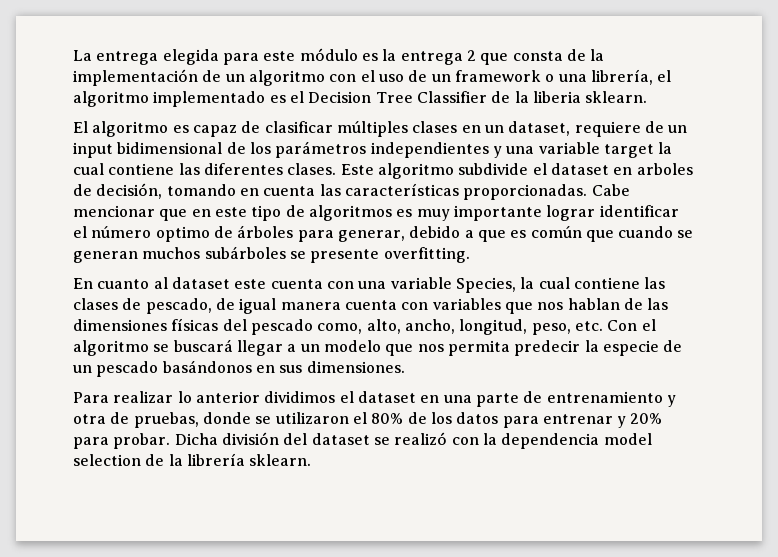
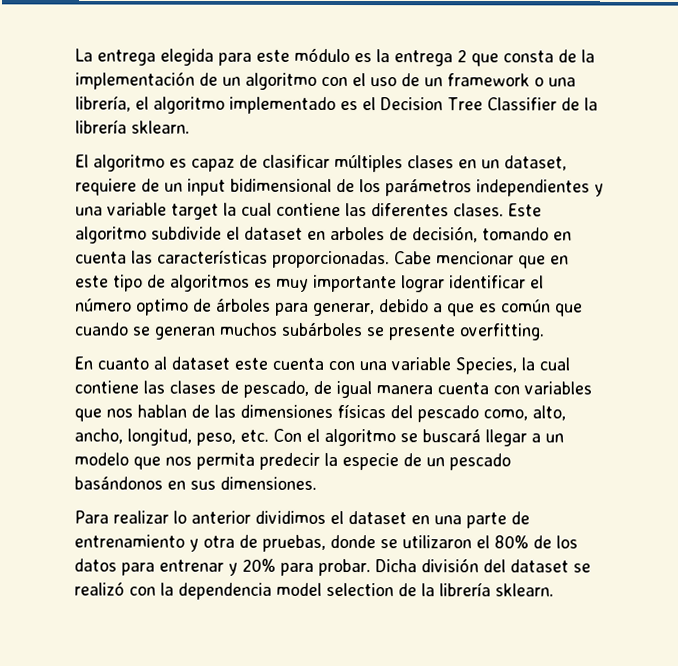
[532,91,581,103] liberia -> [75,119,127,134] librería

